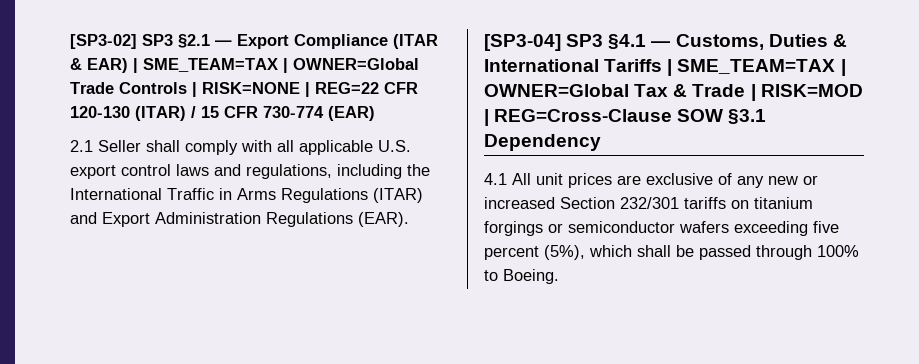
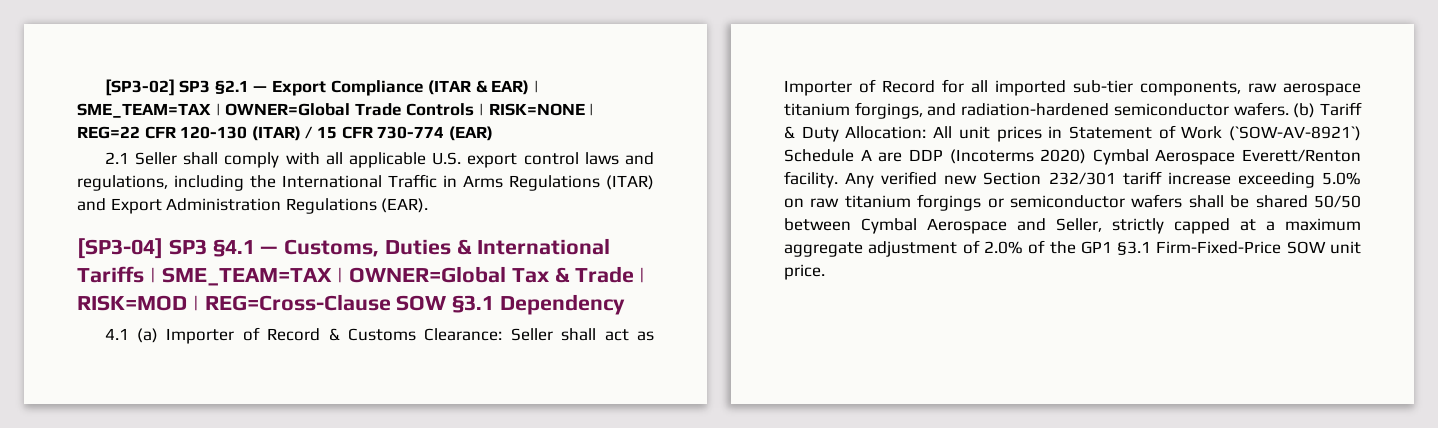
[512,173,818,188] [484,197,749,209] All unit prices are exclusive of any new or increased Section 232/301 tariffs on -> [137,327,655,344] [784,79,1361,96] [784,102,1362,119] [784,125,1361,142] [784,149,1361,165] [784,171,1361,188] [784,198,840,208] (a) Importer of Record & Customs Clearance: Seller shall act as Importer of Record for all imported sub-tier components, raw aerospace titanium forgings, and radiation-hardened semiconductor wafers. (b) Tariff & Duty Allocation: All unit prices in Statement of Work (`SOW-AV-8921`) Schedule A are DDP (Incoterms 2020) Cymbal Aerospace Everett/Renton facility. Any verified new Section 232/301 tariff increase exceeding 5.0% on raw
[734,221,839,236] [484,245,859,260] [484,269,559,284] exceeding five percent (5%), which shall be passed through 100% to Boeing. -> [1188,195,1361,208] [784,218,1361,234] [784,240,1361,257] [784,264,825,280] shall be shared 50/50 between Cymbal Aerospace and Seller, strictly capped at a maximum aggregate adjustment of 2.0% of the GP1 §3.1 Firm-Fixed-Price SOW unit price.

